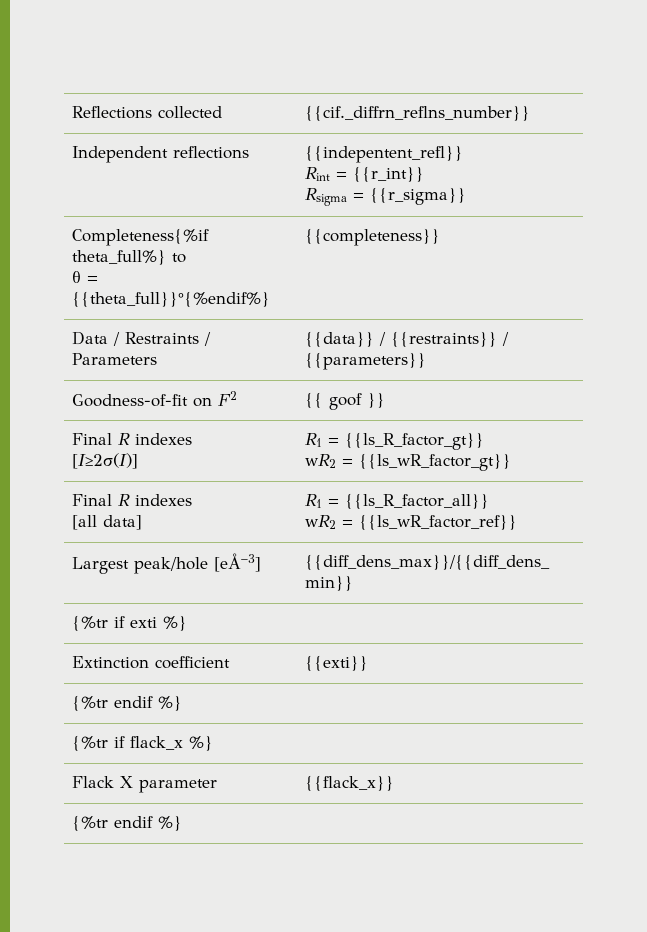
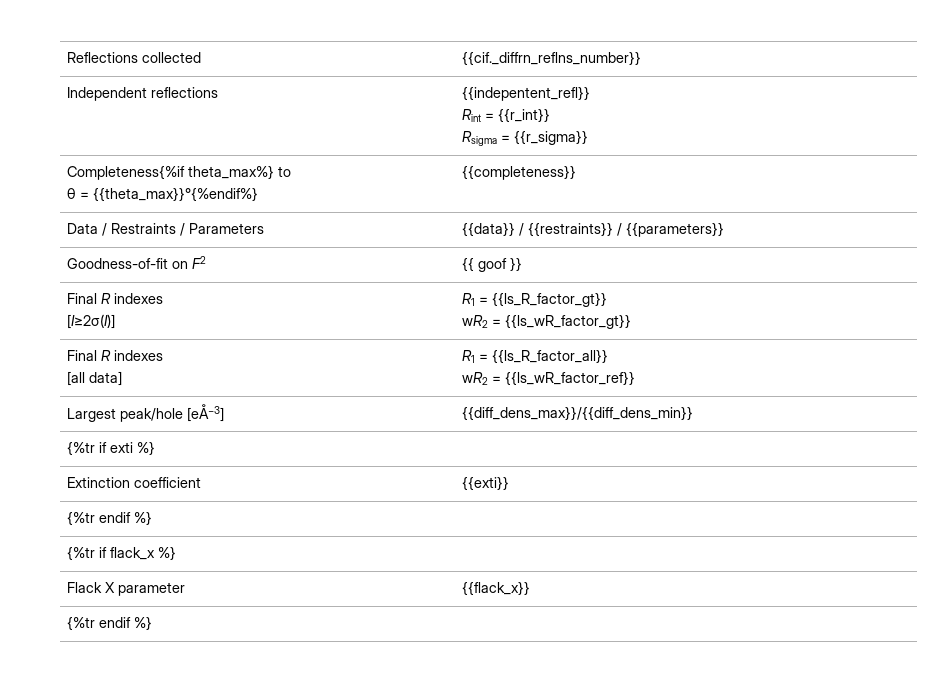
[72,249,167,265] theta_full%} -> [187,165,274,180] theta_max%}
[72,291,271,307] {{theta_full}}°{%endif%} -> [92,187,258,202] {{theta_max}}°{%endif%}

